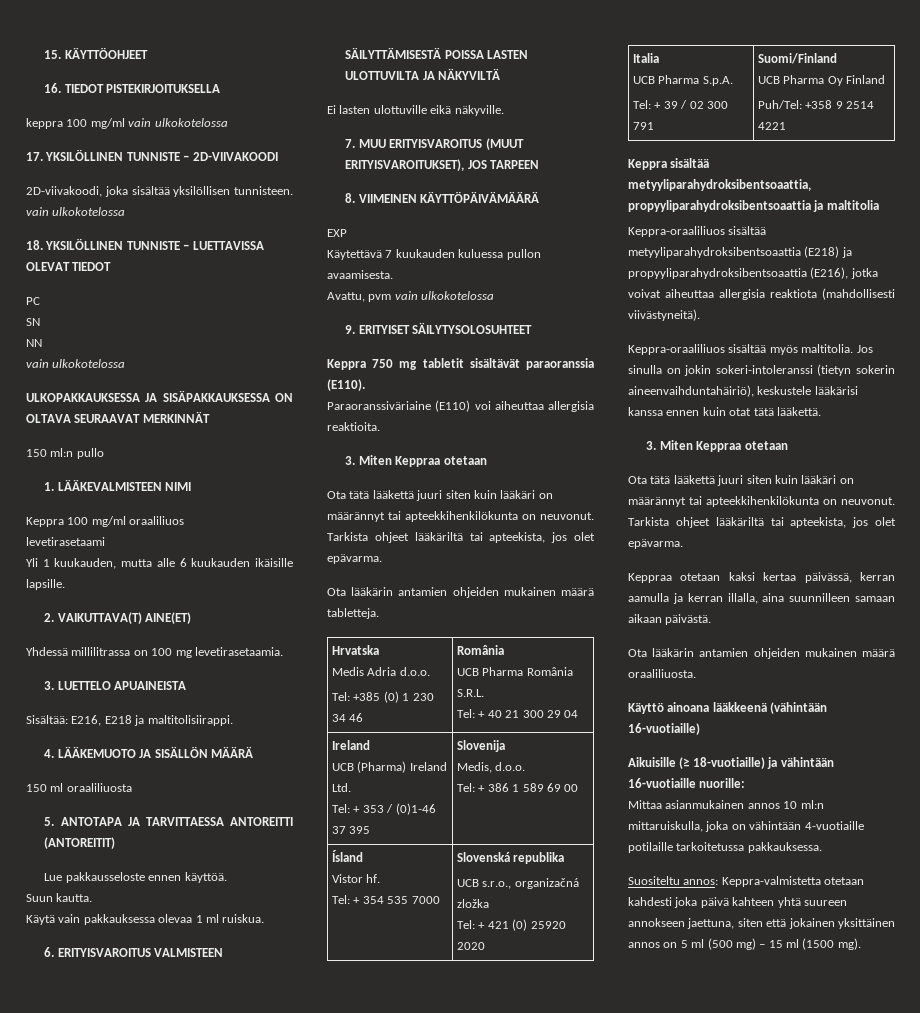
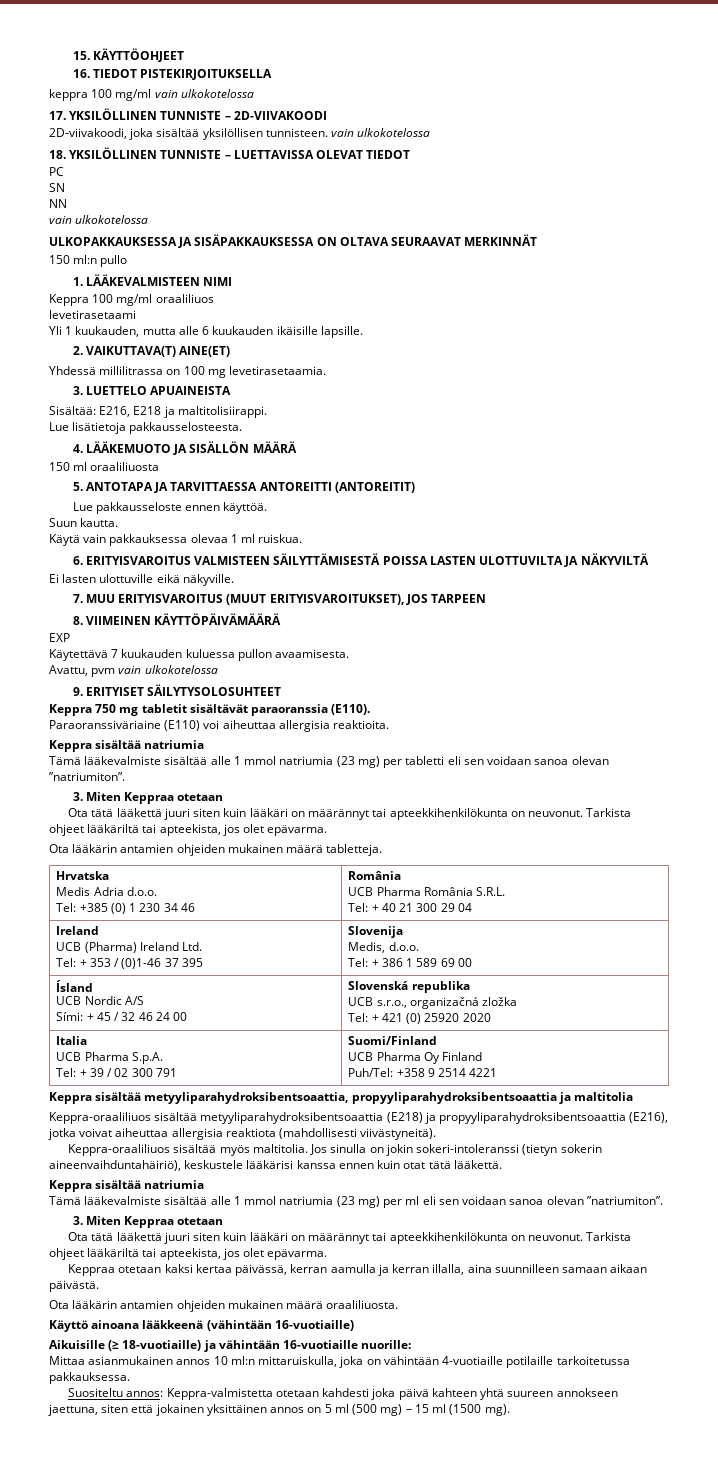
(233, 720) none -> [49,422,243,434] // Lue lisätietoja pakkausselosteesta.
(380, 426) none -> [49,740,205,752] [49,756,609,768] [49,772,125,781] // Keppra sisältää natriumia // Tämä lääkevalmiste sisältää alle 1 mmol natriumia (23 mg) per tabletti eli sen voidaan sanoa olevan ”natriumiton”.
[332,874,381,883] [332,895,440,904] Vistor hf. // Tel: + 354 535 7000 -> [56,996,144,1005] [56,1012,188,1021] UCB Nordic A/S // Sími: + 45 / 32 46 24 00
(821, 411) none -> [49,1180,205,1192] [49,1196,663,1208] // Keppra sisältää natriumia // Tämä lääkevalmiste sisältää alle 1 mmol natriumia (23 mg) per ml eli sen voidaan sanoa olevan ”natriumiton”.

